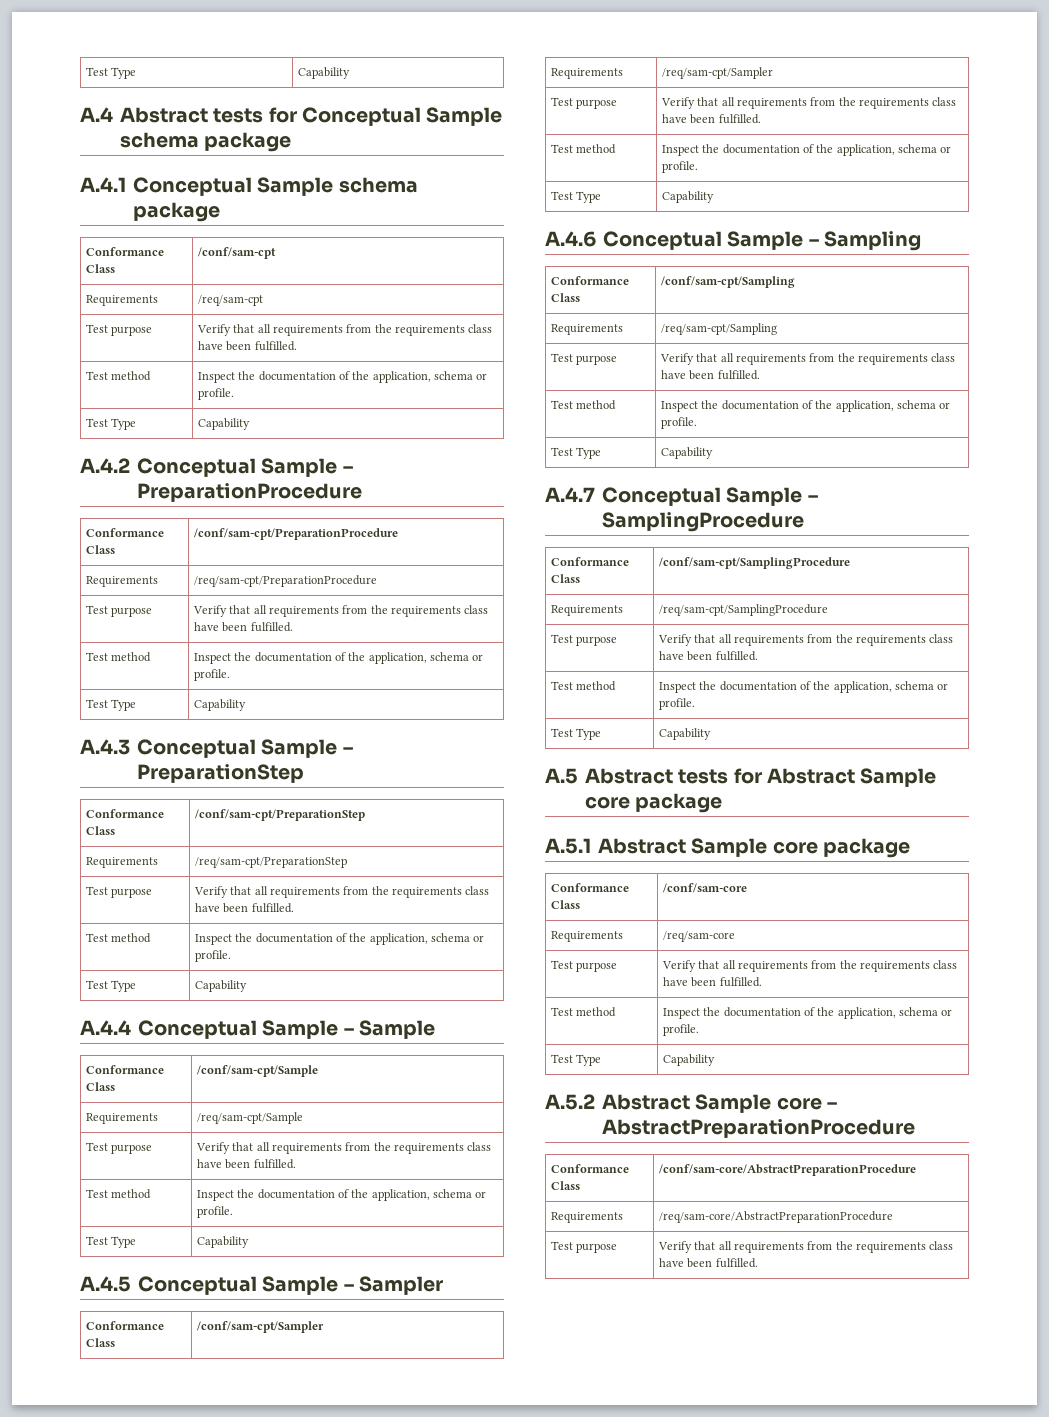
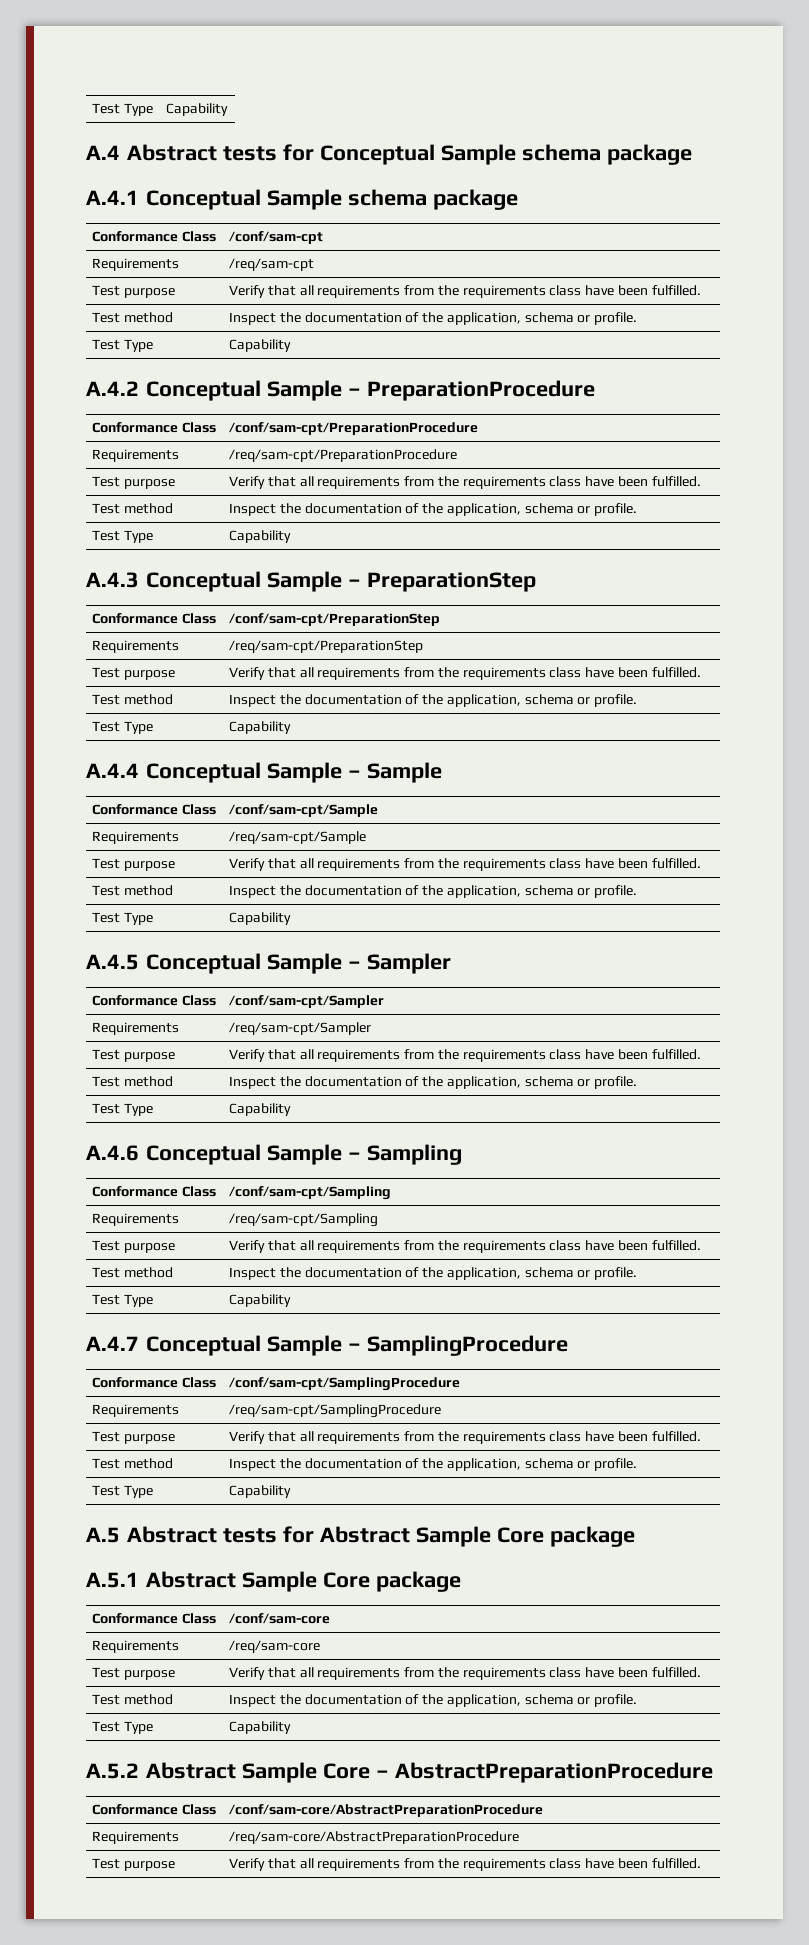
[585,796,630,809] core -> [496,1527,544,1543] Core
[772,841,818,854] core -> [322,1572,370,1588] Core
[776,1097,822,1110] core -> [322,1763,370,1779] Core

